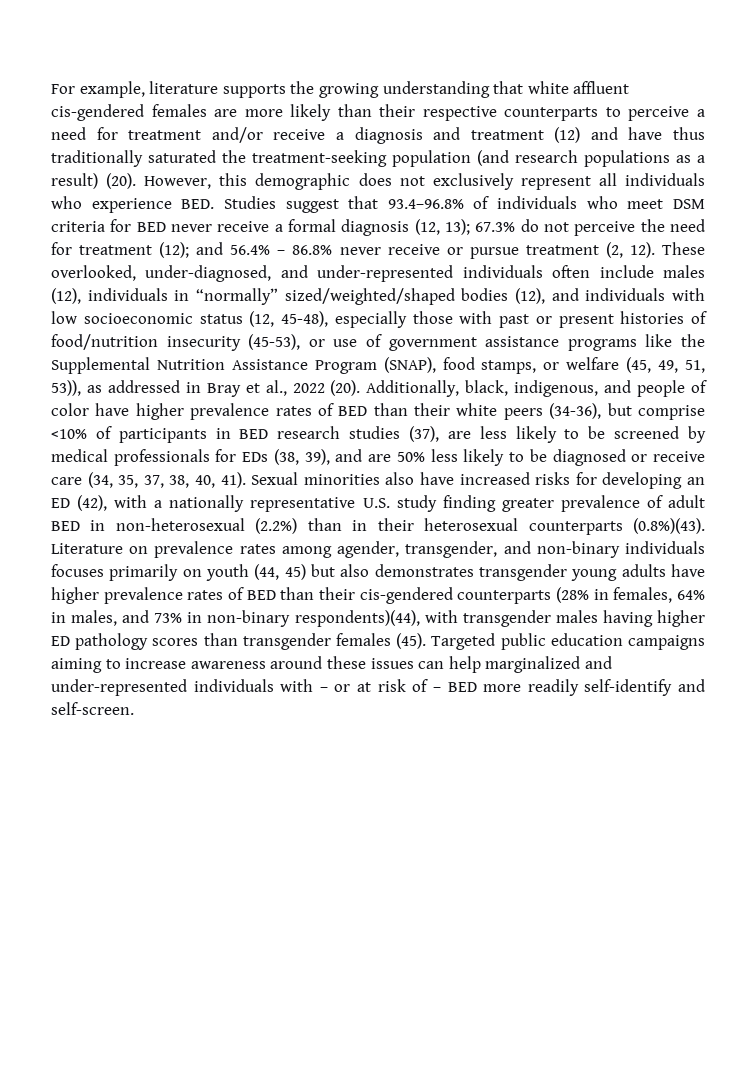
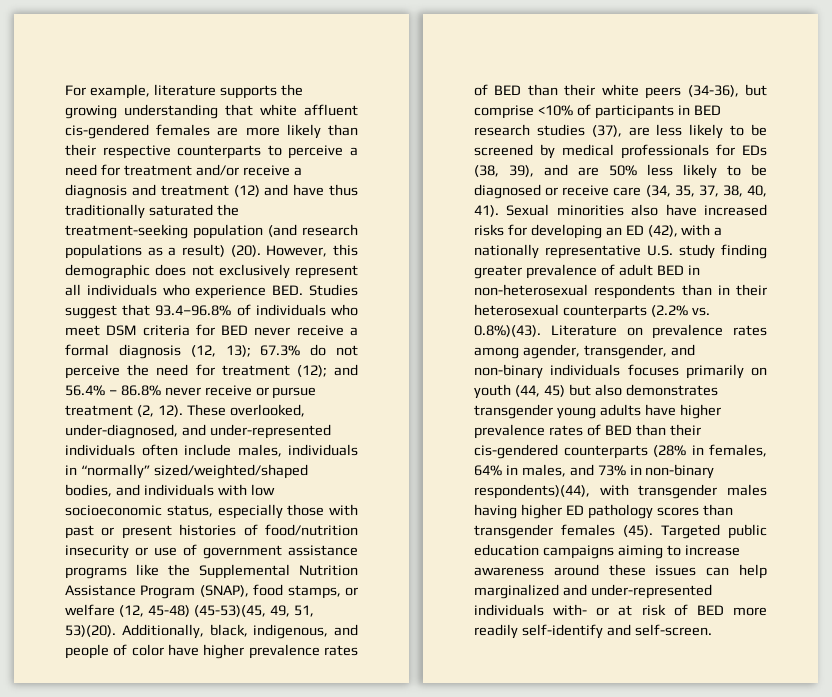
[663,265,706,278] [51,288,81,304] males (12), -> [237,444,282,457] males,
[461,288,545,304] bodies (12), -> [65,484,112,497] bodies,
[199,311,328,327] status (12, 45-48), -> [166,505,213,517] status,
[248,334,301,350] (45-53), -> (129, 552) none
[626,357,705,373] [51,380,361,397] (45, 49, 51, 53)), as addressed in Bray et al., 2022 (20). -> [118,605,314,617] [65,625,116,637] (12, 45-48) (45-53)(45, 49, 51, 53)(20).
[255,518,298,534] (2.2%) -> [594,284,676,299] respondents
[633,518,705,534] (0.8%)(43). -> [650,305,710,317] [474,325,541,337] (2.2% vs. 0.8%)(43).
[280,679,328,692] with – -> [553,604,588,616] with-
[432,687,441,692] – -> (688, 610) none

